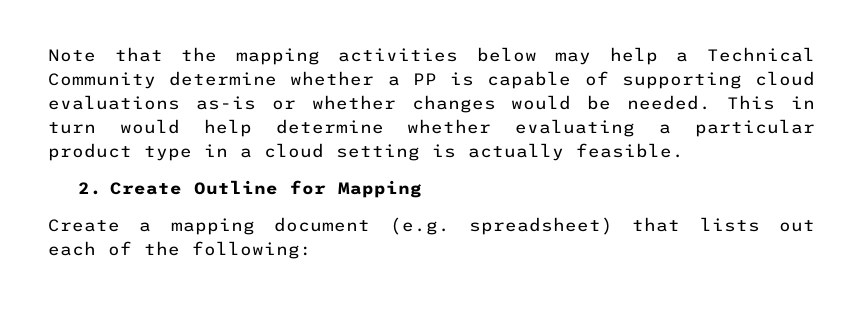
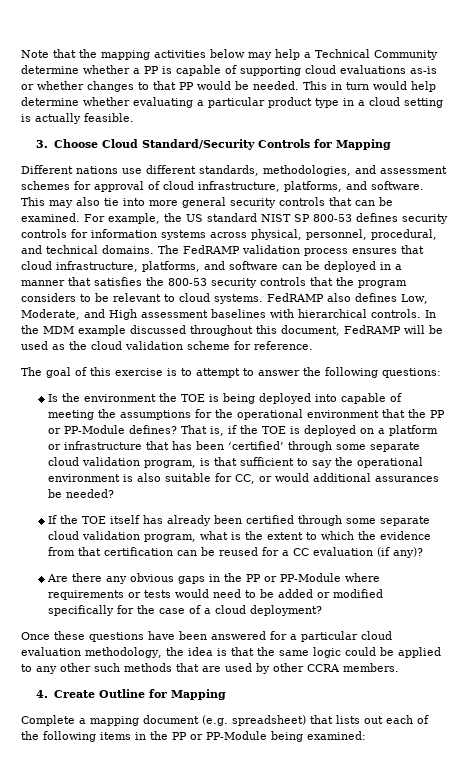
(496, 104) none -> [138,81,194,90] to that PP
[78,182,103,195] 2. -> [36,139,391,150] [21,165,447,176] [21,181,424,192] [21,197,393,208] [21,213,448,224] [21,229,437,240] [21,245,424,256] [21,261,402,272] [21,277,407,288] [21,293,428,304] [21,309,436,320] [21,325,443,336] [21,341,313,350] [21,367,441,378] [48,393,403,404] [48,409,446,420] [48,425,439,436] [48,441,421,452] [48,457,424,468] [48,473,440,484] [48,489,115,498] [48,515,431,526] [48,531,432,542] [48,547,424,558] [47,573,381,584] [48,589,384,600] [48,605,323,616] [21,631,392,642] [21,647,441,658] [21,663,399,674] [36,690,49,698] 3. Choose Cloud Standard/Security Controls for Mapping // Different nations use different standards, methodologies, and assessment schemes for approval of cloud infrastructure, platforms, and software. This may also tie into more general security controls that can be examined. For example, the US standard NIST SP 800-53 defines security controls for information systems across physical, personnel, procedural, and technical domains. The FedRAMP validation process ensures that cloud infrastructure, platforms, and software can be deployed in a manner that satisfies the 800-53 security controls that the program considers to be relevant to cloud systems. FedRAMP also defines Low, Moderate, and High assessment baselines with hierarchical controls. In the MDM example discussed throughout this document, FedRAMP will be used as the cloud validation scheme for reference. // The goal of this exercise is to attempt to answer the following questions: // Is the environment the TOE is being deployed into capable of meeting the assumptions for the operational environment that the PP or PP-Module defines? That is, if the TOE is deployed on a platform or infrastructure that has been ‘certified’ through some separate cloud validation program, is that sufficient to say the operational environment is also suitable for CC, or would additional assurances be needed? // If the TOE itself has already been certified through some separate cloud validation program, what is the extent to which the evidence from that certification can be reused for a CC evaluation (if any)? // Are there any obvious gaps in the PP or PP-Module where requirements or tests would need to be added or modified specifically for the case of a cloud deployment? // Once these questions have been answered for a particular cloud evaluation methodology, the idea is that the same logic could be applied to any other such methods that are used by other CCRA members. // 4.
[48,219,120,232] Create -> [21,715,75,726] Complete
[192,241,312,259] following: -> [43,731,366,742] following items in the PP or PP-Module being examined:

